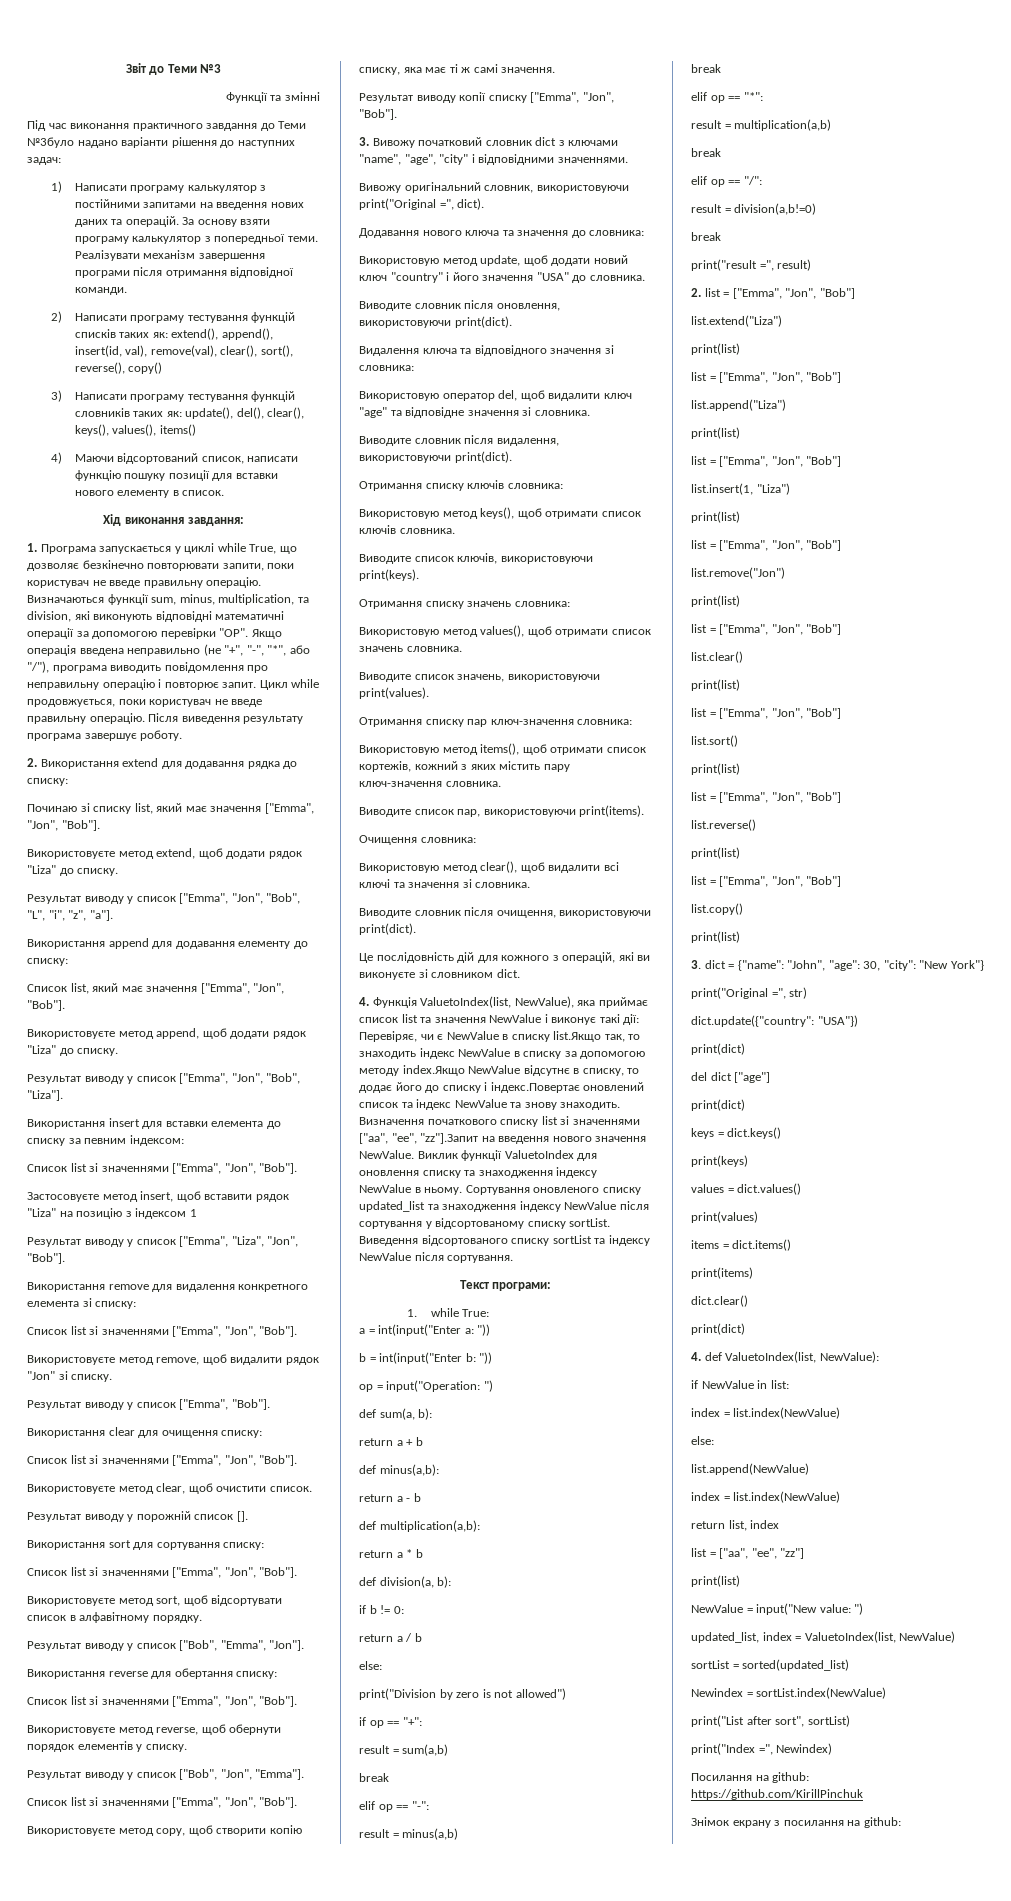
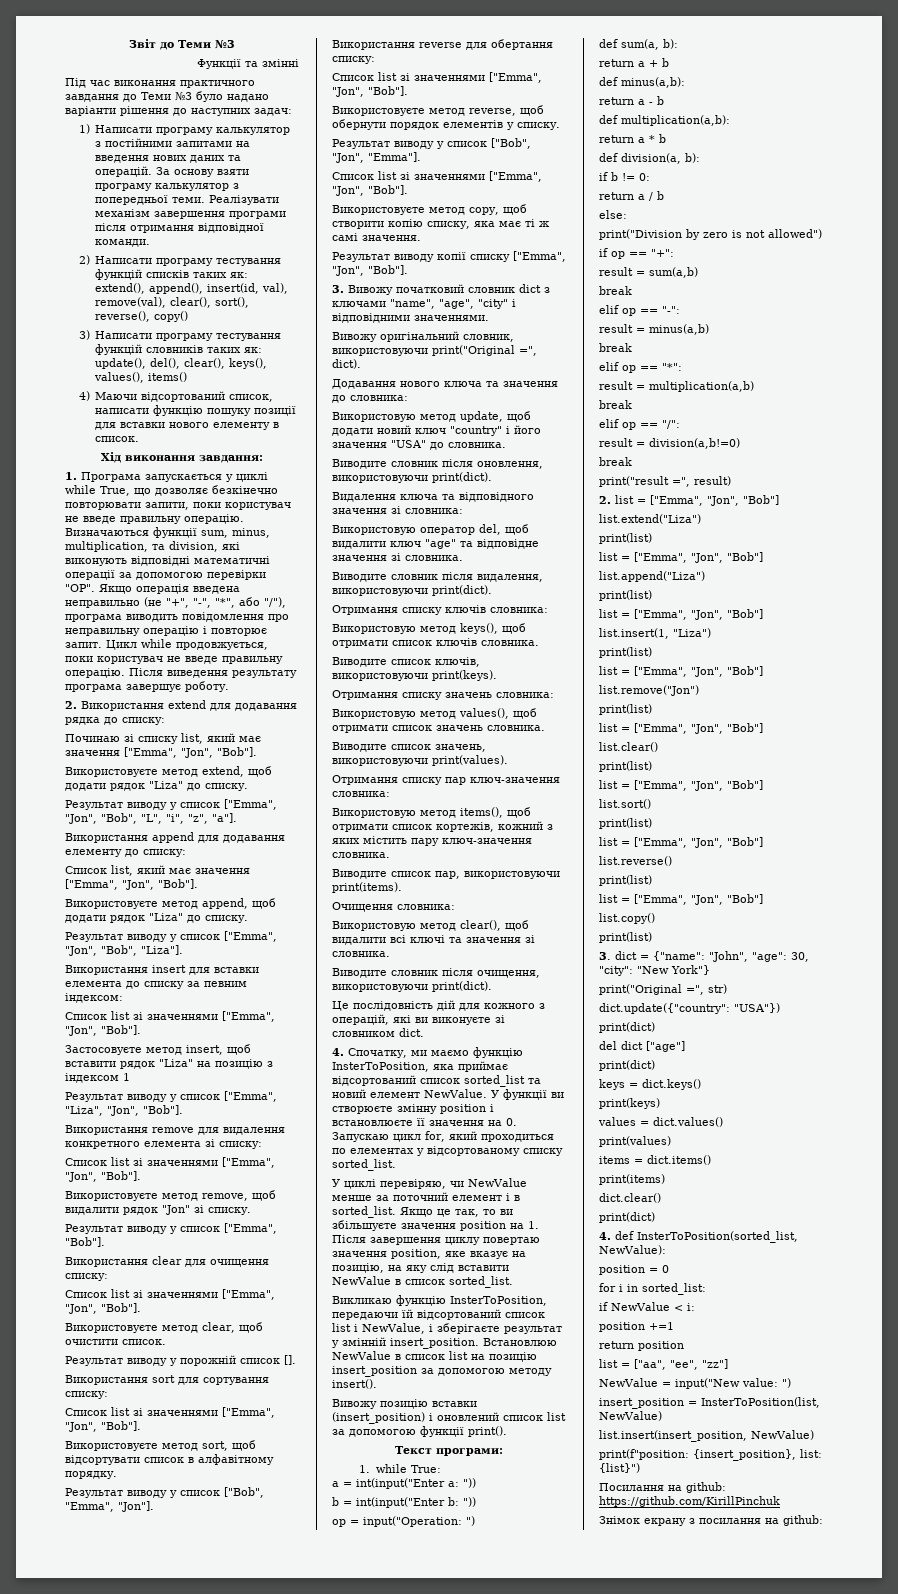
[27,137,74,148] №3було -> [175,91,223,102] №3 було
[372,996,648,1008] [359,1014,640,1025] [359,1031,641,1042] [359,1048,646,1059] [359,1065,640,1076] [359,1082,645,1093] [359,1099,621,1110] [359,1116,640,1127] [359,1133,647,1144] [359,1150,598,1161] [359,1167,598,1178] [359,1184,641,1195] [359,1201,649,1212] [359,1218,611,1229] [359,1235,650,1246] [359,1252,514,1263] Функція ValuetoIndex(list, NewValue), яка приймає список list та значення NewValue і виконує такі дії: Перевіряє, чи є NewValue в списку list.Якщо так, то знаходить індекс NewValue в списку за допомогою методу index.Якщо NewValue відсутнє в списку, то додає його до списку і індекс.Повертає оновлений список та індекс NewValue та знову знаходить. Визначення початкового списку list зі значеннями ["aa", "ee", "zz"].Запит на введення нового значення NewValue. Виклик функції ValuetoIndex для оновлення списку та знаходження індексу NewValue в ньому. Сортування оновленого списку updated_list та знаходження індексу NewValue після сортування у відсортованому списку sortList. Виведення відсортованого списку sortList та індексу NewValue після сортування. -> [348,1047,523,1058] [332,1061,508,1072] [332,1075,541,1087] [332,1089,564,1100] [332,1104,494,1114] [332,1118,517,1126] [332,1131,554,1142] [332,1146,563,1156] [332,1159,396,1171] [332,1178,527,1189] [332,1192,520,1201] [332,1206,513,1218] [332,1220,539,1231] [332,1235,540,1245] [332,1249,526,1259] [332,1263,509,1273] [332,1276,513,1288] [332,1295,547,1306] [332,1309,545,1320] [332,1323,562,1334] [332,1337,557,1349] [332,1351,537,1362] [332,1366,552,1377] [332,1379,377,1389] [332,1399,477,1409] [332,1412,566,1424] [332,1426,507,1437] Спочатку, ми маємо функцію InsterToPosition, яка приймає відсортований список sorted_list та новий елемент NewValue. У функції ви створюєте змінну position і встановлюєте її значення на 0. Запускаю цикл for, який проходиться по елементах у відсортованому списку sorted_list. // У циклі перевіряю, чи NewValue менше за поточний елемент i в sorted_list. Якщо це так, то ви збільшуєте значення position на 1. Після завершення циклу повертаю значення position, яке вказує на позицію, на яку слід вставити NewValue в список sorted_list. // Викликаю функцію InsterToPosition, передаючи їй відсортований список list і NewValue, і зберігаєте результат у змінній insert_position. Встановлюю NewValue в список list на позицію insert_position за допомогою методу insert(). // Вивожу позицію вставки (insert_position) і оновлений список list за допомогою функції print().
[725,1351,817,1363] ValuetoIndex(list, -> [637,1231,798,1243] InsterToPosition(sorted_list,
[691,1380,789,1389] [691,1407,841,1419] [691,1436,714,1445] [691,1463,809,1475] [691,1491,841,1503] [691,1520,780,1531] if NewValue in list: // index = list.index(NewValue) // else: // list.append(NewValue) // index = list.index(NewValue) // return list, index -> [599,1265,669,1275] [599,1283,706,1295] [599,1302,695,1311] [599,1322,674,1332] [599,1341,684,1351] position = 0 // for i in sorted_list: // if NewValue < i: // position +=1 // return position
[691,1575,740,1587] // print(list) -> (728, 1364) none
[691,1631,956,1643] [691,1659,850,1671] [691,1687,887,1699] [691,1715,850,1727] [691,1743,833,1755] updated_list, index = ValuetoIndex(list, NewValue) // sortList = sorted(updated_list) // Newindex = sortList.index(NewValue) // print("List after sort", sortList) // print("Index =", Newindex) -> [599,1397,820,1409] [599,1411,662,1421] [599,1430,814,1442] [599,1449,822,1461] [599,1463,640,1473] insert_position = InsterToPosition(list, NewValue) // list.insert(insert_position, NewValue) // print(f"position: {insert_position}, list: {list}")

